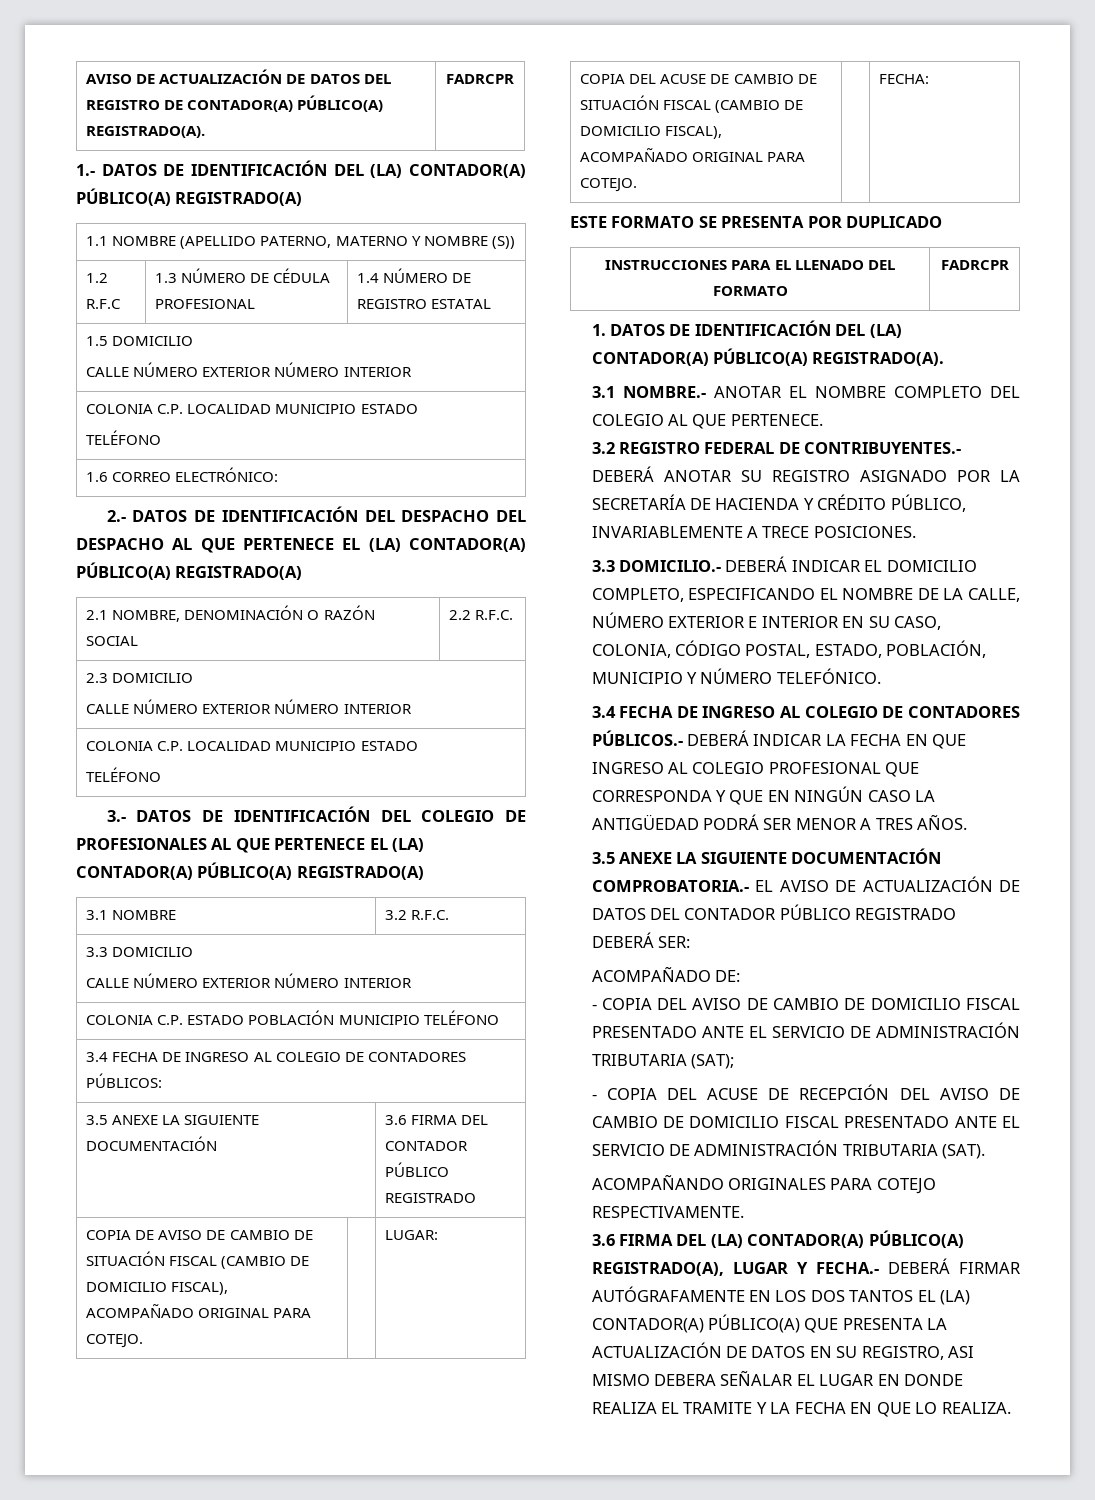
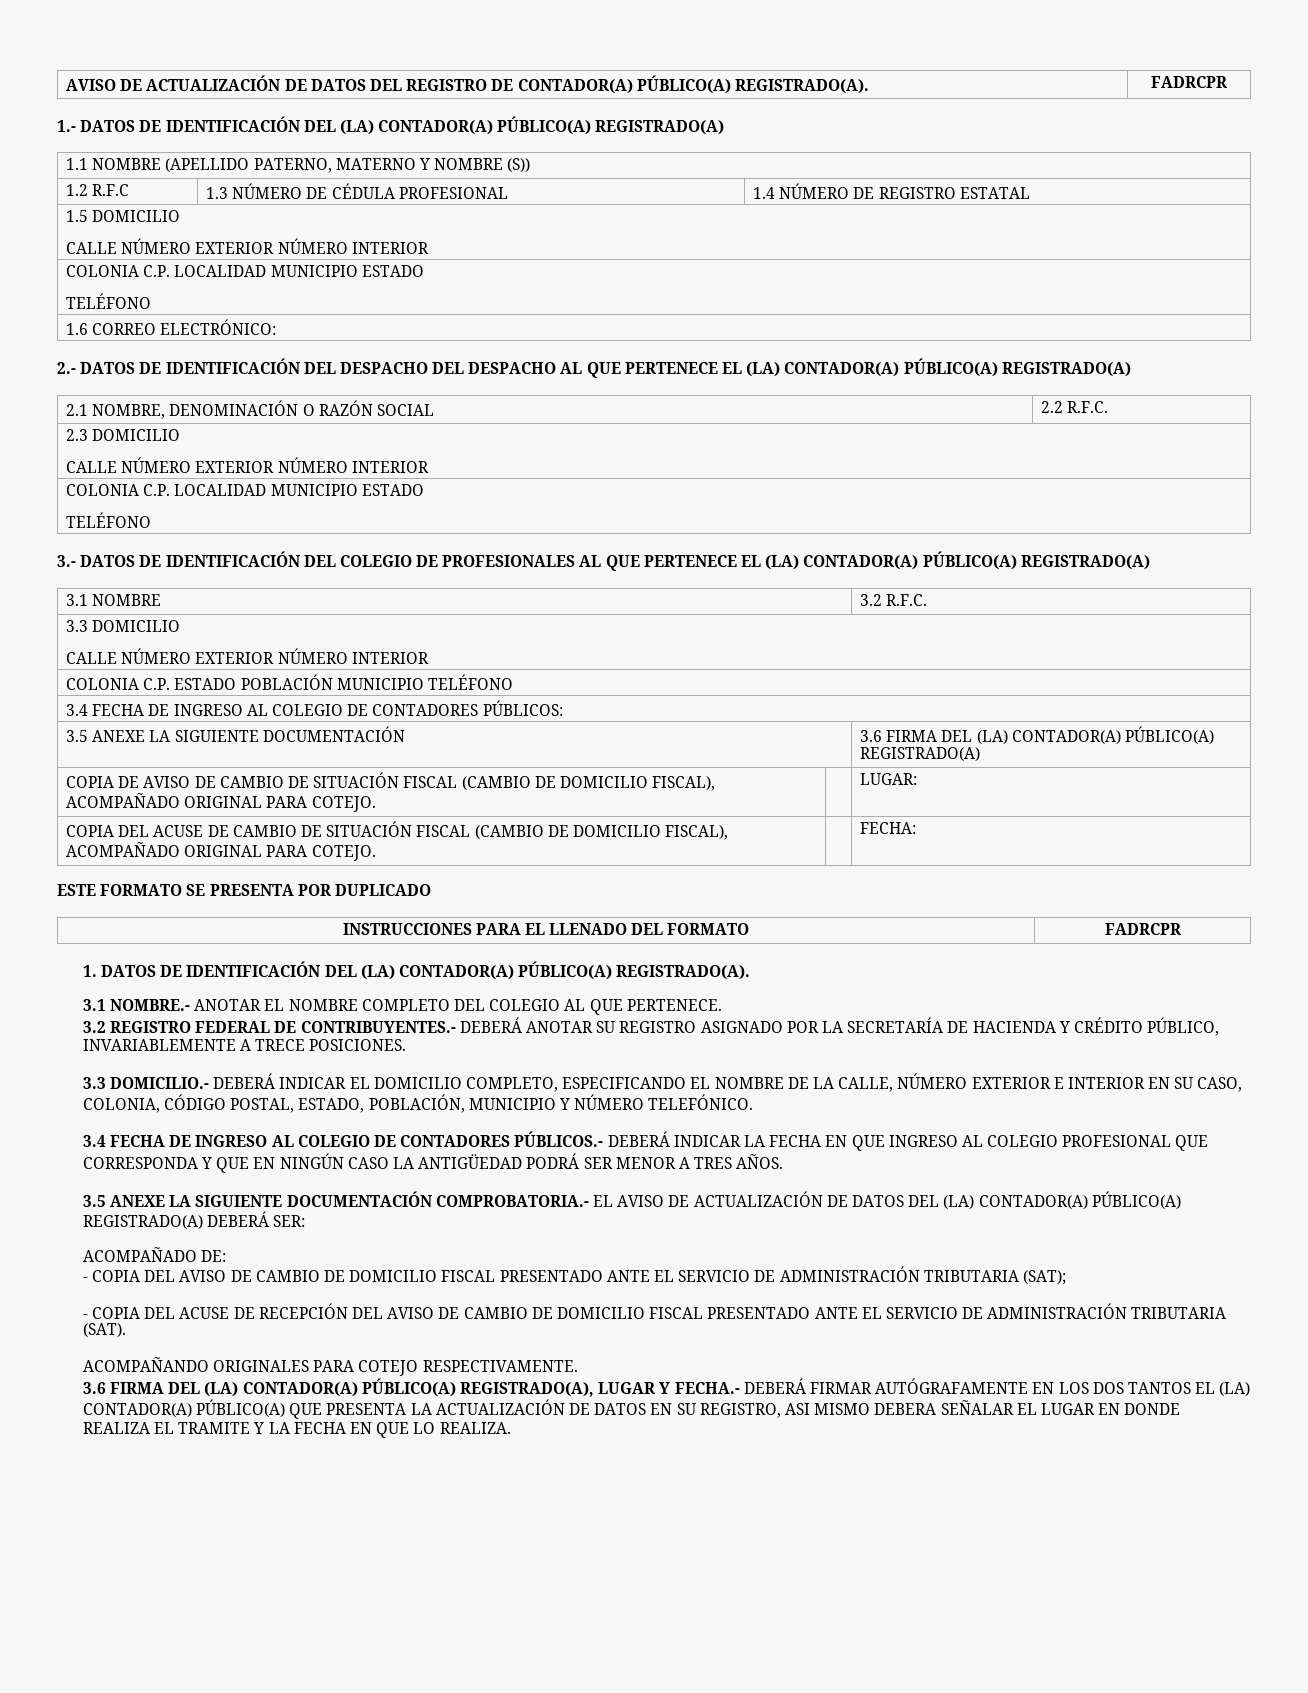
[385,1141,469,1151] [385,1162,450,1177] [385,1193,477,1203] CONTADOR PÚBLICO REGISTRADO -> [976,726,1214,744] [860,747,981,761] (LA) CONTADOR(A) PÚBLICO(A) REGISTRADO(A)
[684,904,957,920] CONTADOR PÚBLICO REGISTRADO -> [943,1191,1181,1209] [82,1215,203,1229] (LA) CONTADOR(A) PÚBLICO(A) REGISTRADO(A)

